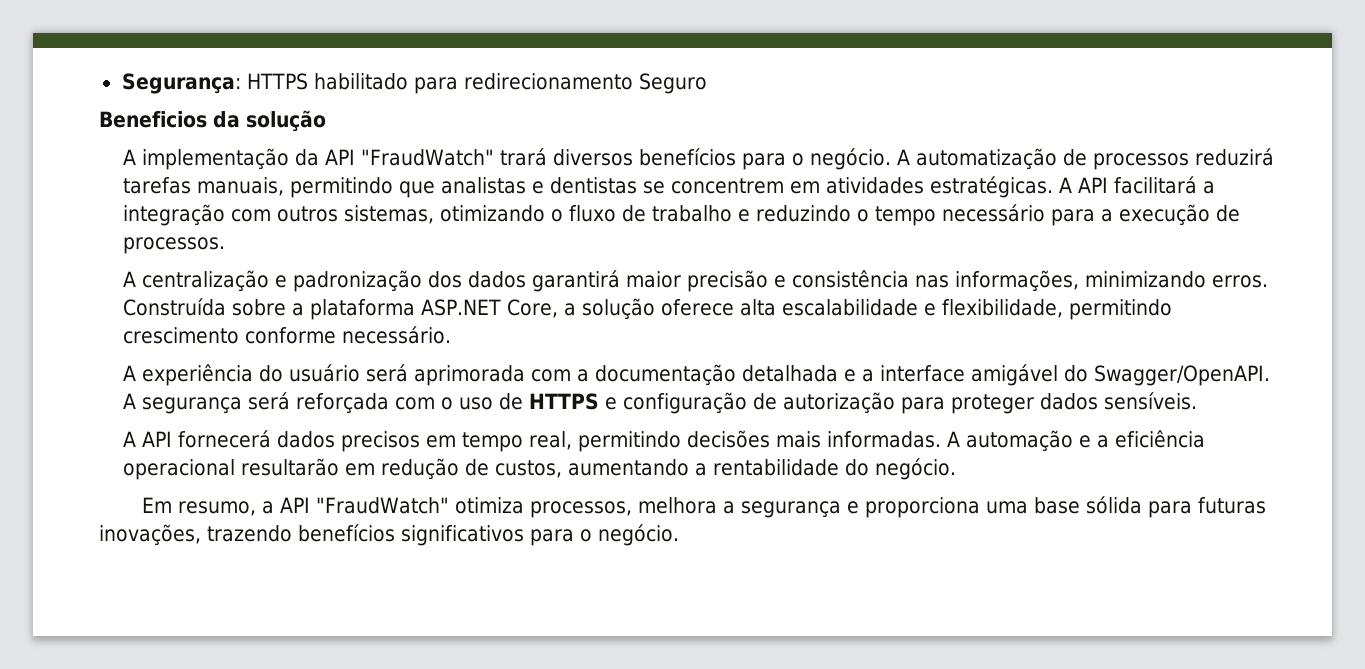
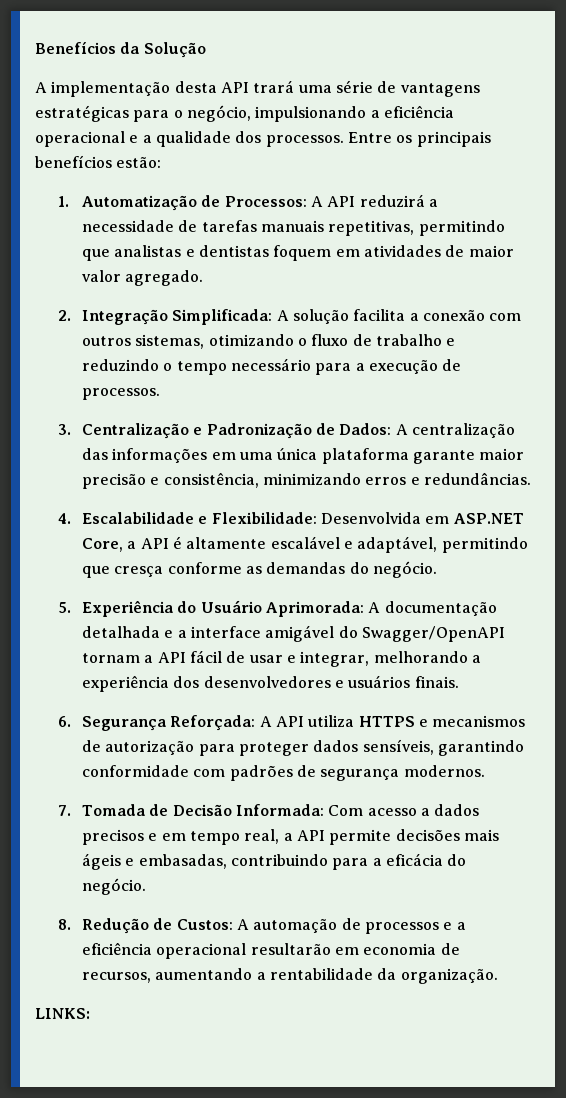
[121,73,707,94] [99,110,326,132] [122,148,1274,170] [122,177,284,196] Segurança: HTTPS habilitado para redirecionamento Seguro // Beneficios da solução // A implementação da API "FraudWatch" trará diversos benefícios para o negócio. A automatização de processos reduzirá tarefas manuais, -> [35,42,206,58] [35,80,480,97] [35,105,454,122] [35,131,491,147] [35,155,162,168] [58,194,438,211] [81,220,415,236] Benefícios da Solução // A implementação desta API trará uma série de vantagens estratégicas para o negócio, impulsionando a eficiência operacional e a qualidade dos processos. Entre os principais benefícios estão: // 1. Automatização de Processos: A API reduzirá a necessidade de tarefas manuais repetitivas,
[642,176,1215,198] [122,204,225,226] se concentrem em atividades estratégicas. A API facilitará a integração -> [273,245,514,261] [81,270,204,286] [58,309,485,325] foquem em atividades de maior valor agregado. // 2. Integração Simplificada: A solução facilita a conexão
[122,270,1268,292] [122,298,1172,320] [122,326,451,344] [122,364,589,386] A centralização e padronização dos dados garantirá maior precisão e consistência nas informações, minimizando erros. Construída sobre a plataforma ASP.NET Core, a solução oferece alta escalabilidade e flexibilidade, permitindo crescimento conforme necessário. // A experiência do usuário será aprimorada com a -> [58,423,515,439] [81,448,525,464] [81,472,531,489] [58,512,524,524] [81,536,528,553] [81,561,437,578] [58,600,381,617] 3. Centralização e Padronização de Dados: A centralização das informações em uma única plataforma garante maior precisão e consistência, minimizando erros e redundâncias. // 4. Escalabilidade e Flexibilidade: Desenvolvida em ASP.NET Core, a API é altamente escalável e adaptável, permitindo que cresça conforme as demandas do negócio. // 5. Experiência do Usuário Aprimorada: A
[1093,365,1270,386] [122,392,523,414] Swagger/OpenAPI. A segurança será reforçada com o uso de -> [361,626,505,642] [81,650,481,667] [81,675,459,692] [58,715,355,731] Swagger/OpenAPI tornam a API fácil de usar e integrar, melhorando a experiência dos desenvolvedores e usuários finais. // 6. Segurança Reforçada: A API utiliza
[622,392,747,414] configuração -> [432,715,526,727] mecanismos
[1103,392,1197,410] [122,430,271,448] sensíveis. // A API fornecerá -> [362,739,524,756] [81,765,485,781] [58,804,430,816] sensíveis, garantindo conformidade com padrões de segurança modernos. // 7. Tomada de Decisão Informada: Com acesso a
(420, 441) none -> [148,833,158,841] e
[577,430,1073,452] permitindo decisões mais informadas. A automação -> [283,829,499,845] [81,853,467,870] [81,878,146,895] [58,918,439,934] a API permite decisões mais ágeis e embasadas, contribuindo para a eficácia do negócio. // 8. Redução de Custos: A automação de processos
[380,458,956,480] [141,496,1266,518] [99,524,679,546] redução de custos, aumentando a rentabilidade do negócio. // Em resumo, a API "FraudWatch" otimiza processos, melhora a segurança e proporciona uma base sólida para futuras inovações, trazendo benefícios significativos para o negócio. -> [363,943,460,955] [81,968,498,984] [35,1008,90,1019] economia de recursos, aumentando a rentabilidade da organização. // LINKS:

